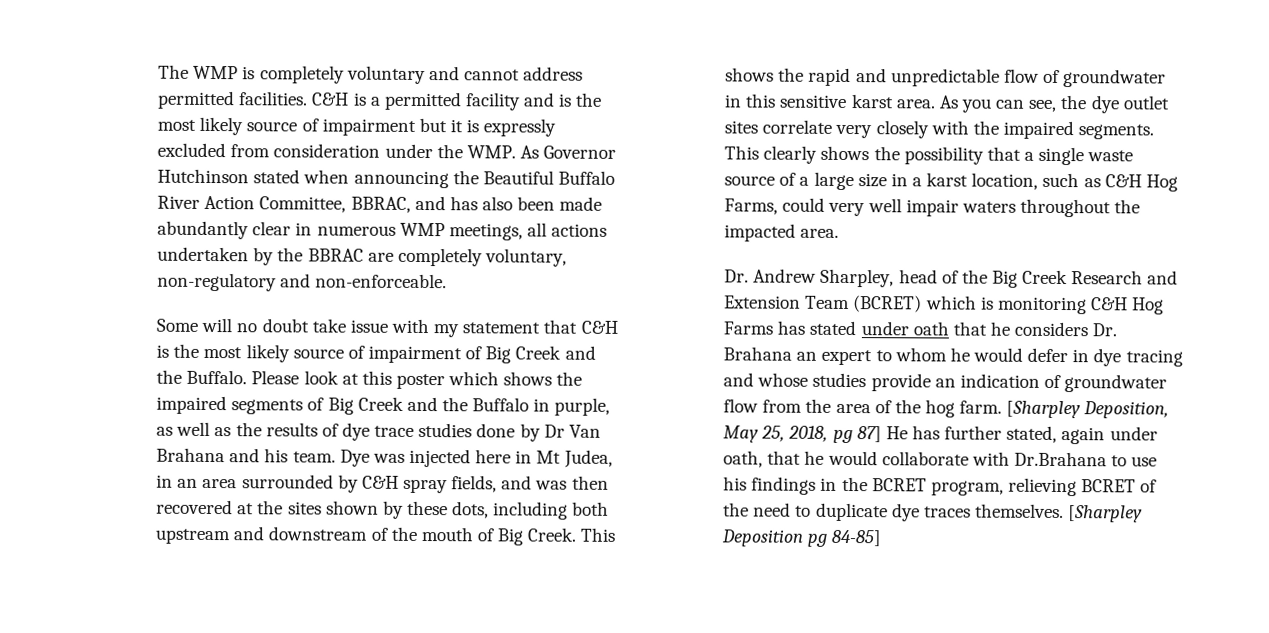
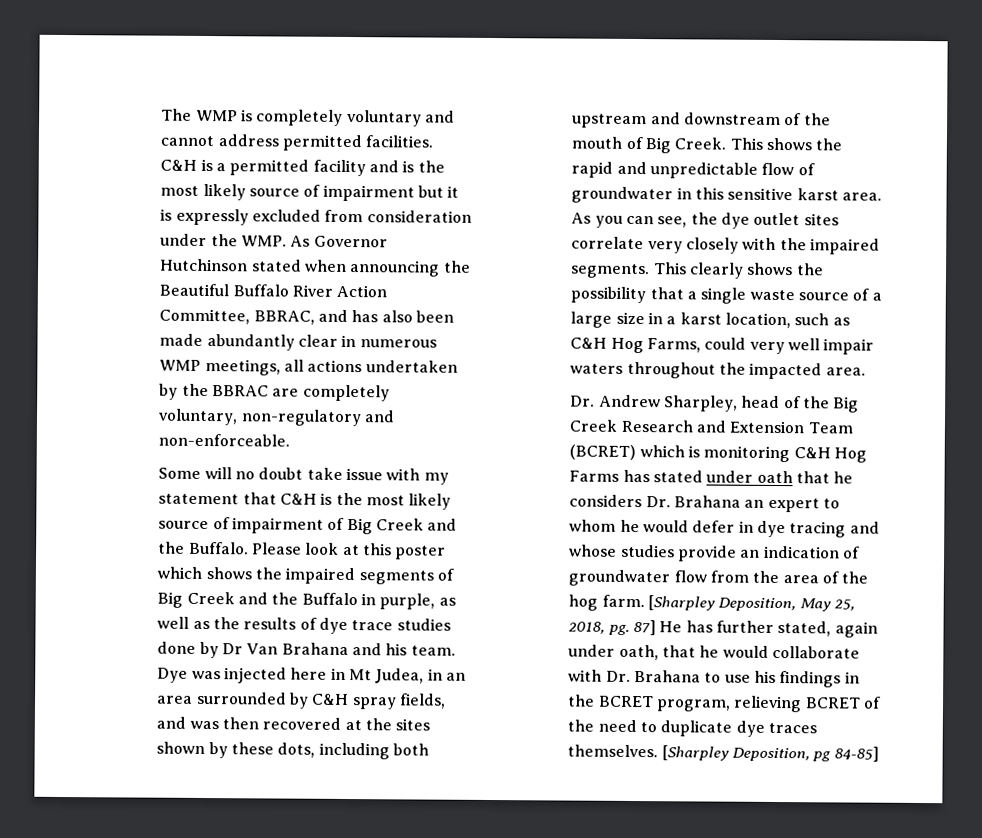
[832,429,853,444] pg -> [607,624,630,635] pg.
[1013,451,1107,467] Dr.Brahana -> [605,670,702,683] Dr. Brahana
[721,529,804,547] Deposition -> [732,747,811,762] Deposition,

